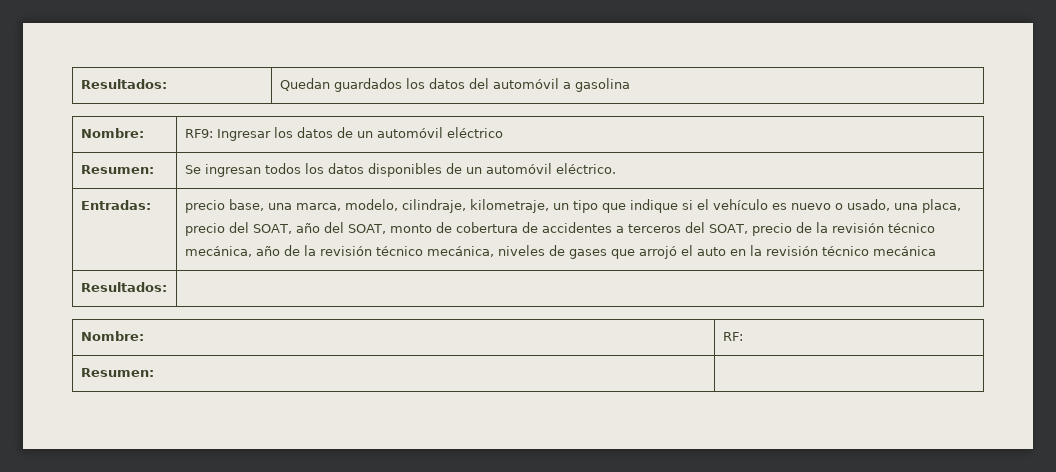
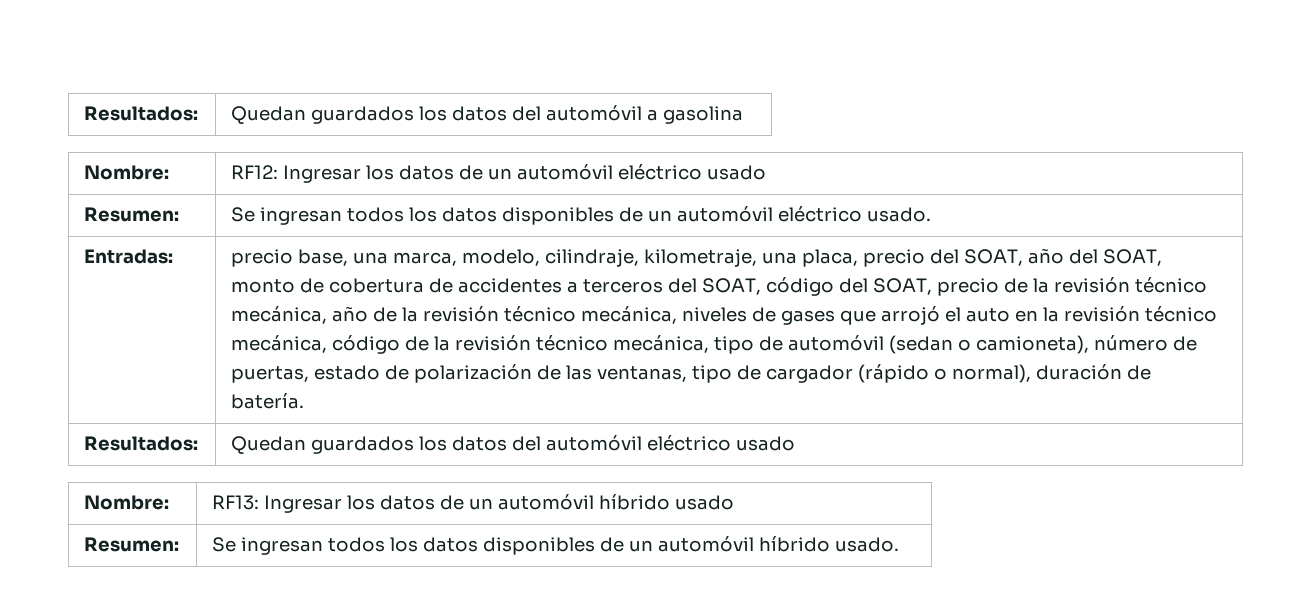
[184,129,213,138] RF9: -> [231,165,279,179] RF12:
(503, 132) none -> [707,165,767,180] usado
[555,163,616,174] eléctrico. -> [778,206,932,222] eléctrico usado.
[552,199,890,213] un tipo que indique si el vehículo es nuevo o usado, -> (758, 258) none
(749, 229) none -> [766,277,933,296] código del SOAT,
[872,246,936,256] [80,282,167,292] [80,331,144,341] [722,332,743,341] [80,368,154,377] mecánica // Resultados: | // Nombre: | RF: // Resumen: | -> [231,335,1198,354] [231,364,1152,383] [231,393,305,409] [84,436,199,451] [231,435,796,454] [84,495,170,510] [212,494,735,513] [84,537,180,552] [212,536,900,555] mecánica, código de la revisión técnico mecánica, tipo de automóvil (sedan o camioneta), número de puertas, estado de polarización de las ventanas, tipo de cargador (rápido o normal), duración de batería. // Resultados: | Quedan guardados los datos del automóvil eléctrico usado // Nombre: | RF13: Ingresar los datos de un automóvil híbrido usado // Resumen: | Se ingresan todos los datos disponibles de un automóvil híbrido usado.

